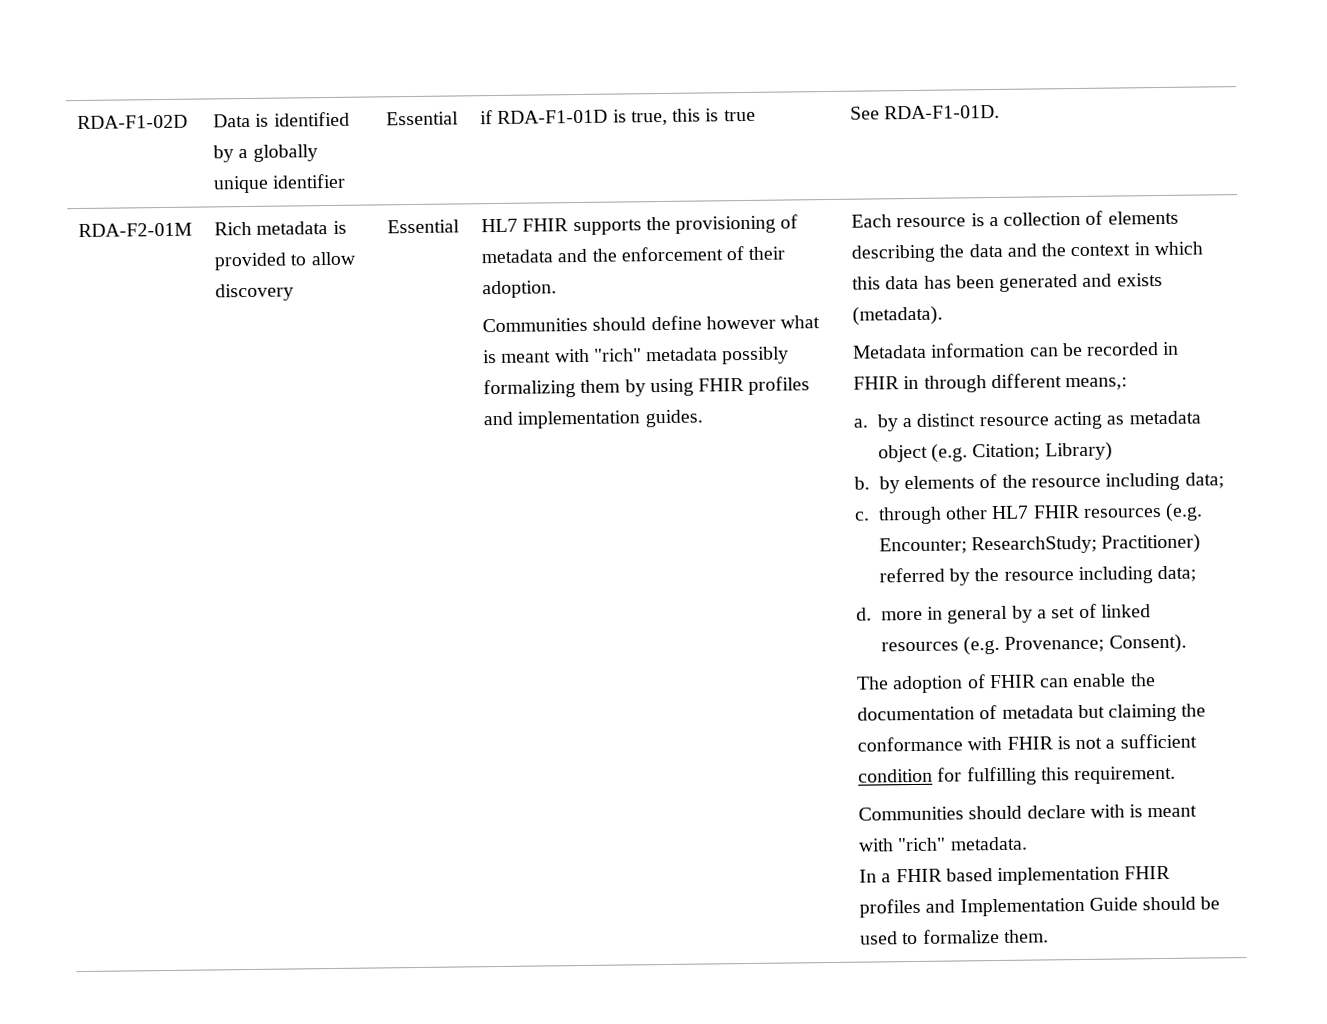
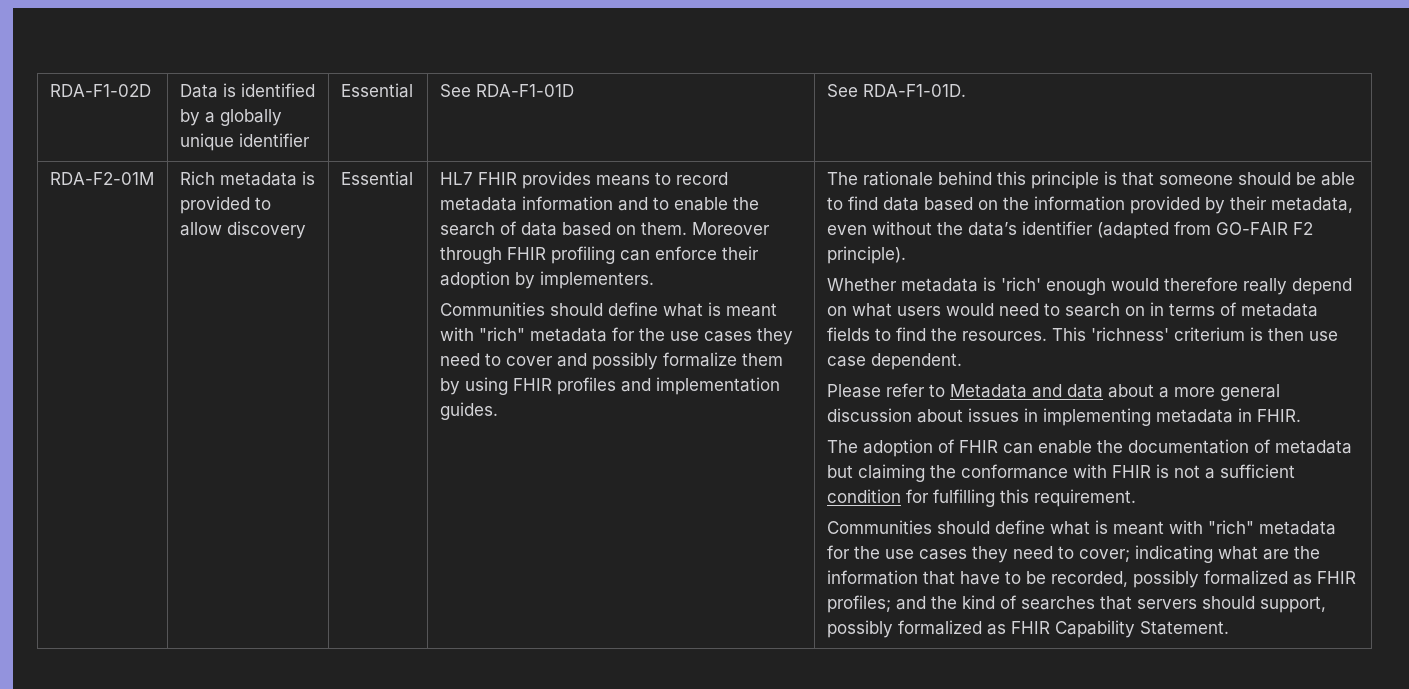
[480,110,494,125] if -> [439,84,471,97] See
[612,108,756,126] is true, this is true -> (574, 90) none
[572,214,799,236] [481,246,786,264] [482,280,558,299] [482,315,821,333] [483,346,790,365] [483,379,577,399] supports the provisioning of metadata and the enforcement of their adoption. // Communities should define however what is meant with "rich" metadata possibly formalizing -> [521,171,728,189] [439,196,759,211] [439,221,770,236] [439,246,759,264] [439,271,654,289] [439,302,777,317] [439,327,793,345] [439,352,737,370] provides means to record metadata information and to enable the search of data based on them. Moreover through FHIR profiling can enforce their adoption by implementers. // Communities should define what is meant with "rich" metadata for the use cases they need to cover and possibly formalize
[851,210,1179,228] [851,241,1204,263] [852,272,1163,292] [852,305,944,326] [853,341,1180,359] [853,373,1128,393] [853,410,1201,432] [877,441,1113,463] [854,472,1224,494] [855,502,1204,525] [878,533,1202,555] [878,565,1197,586] [856,603,1151,624] [880,633,1187,656] Each resource is a collection of elements describing the data and the context in which this data has been generated and exists (metadata). // Metadata information can be recorded in FHIR in through different means,: // a. by a distinct resource acting as metadata object (e.g. Citation; Library) // b. by elements of the resource including data; // c. through other HL7 FHIR resources (e.g. Encounter; ResearchStudy; Practitioner) referred by the resource including data; // d. more in general by a set of linked resources (e.g. Provenance; Consent). -> [826,171,1355,189] [826,196,1353,214] [826,221,1313,239] [826,246,906,264] [826,277,1352,295] [826,302,1318,317] [826,327,1338,341] [826,353,962,370] [826,383,1280,401] [826,408,1301,426] The rationale behind this principle is that someone should be able to find data based on the information provided by their metadata, even without the data’s identifier (adapted from GO-FAIR F2 principle). // Whether metadata is 'rich' enough would therefore really depend on what users would need to search on in terms of metadata fields to find the resources. This 'richness' criterium is then use case dependent. // Please refer to Metadata and data about a more general discussion about issues in implementing metadata in FHIR.
[1026,804,1198,819] [858,836,1028,852] [859,865,1171,886] [859,896,1221,918] [860,928,1049,945] declare with is meant with "rich" metadata. // In a FHIR based implementation FHIR profiles and Implementation Guide should be used to formalize them. -> [994,520,1336,535] [826,545,1320,563] [826,570,1356,588] [826,595,1326,613] [826,620,1229,638] define what is meant with "rich" metadata for the use cases they need to cover; indicating what are the information that have to be recorded, possibly formalized as FHIR profiles; and the kind of searches that servers should support, possibly formalized as FHIR Capability Statement.

